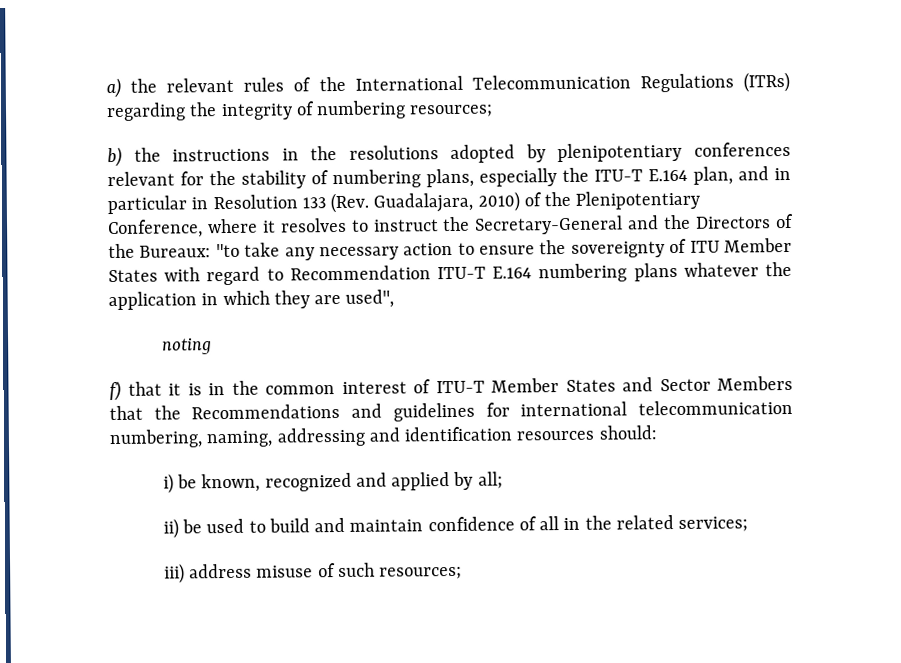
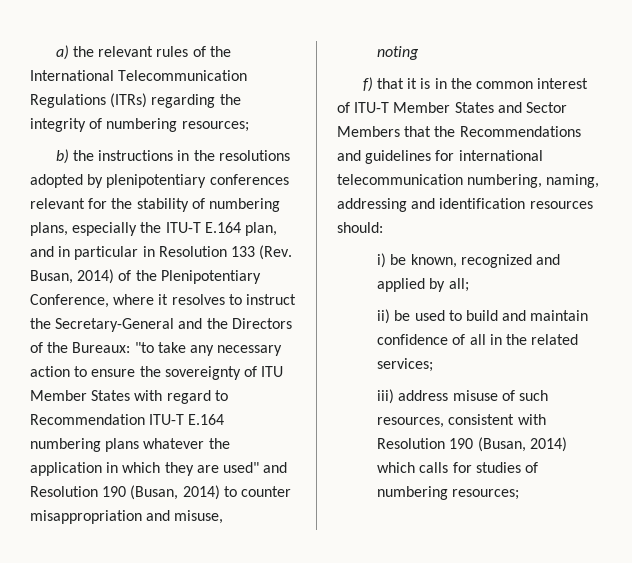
[373,191,520,213] Guadalajara, 2010) -> [30,269,115,284] Busan, 2014)
[345,289,395,308] used", -> [222,462,288,473] [30,485,291,500] [30,510,224,524] used" and Resolution 190 (Busan, 2014) to counter misappropriation and misuse,
(375, 570) none -> [377,414,546,428] [377,437,567,452] [377,462,538,473] [377,486,449,500] resources, consistent with Resolution 190 (Busan, 2014) which calls for studies of numbering

